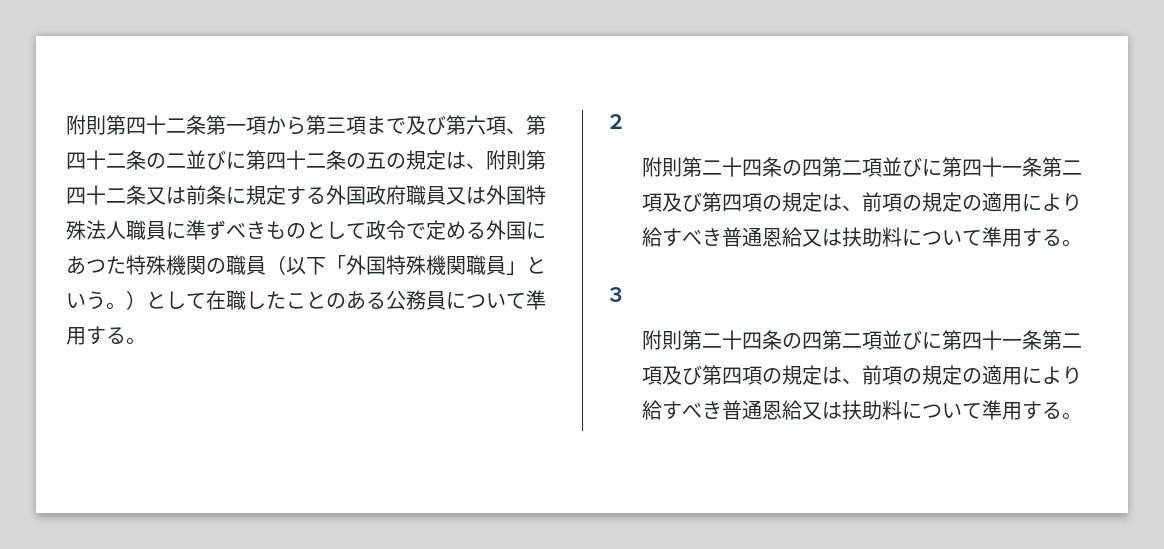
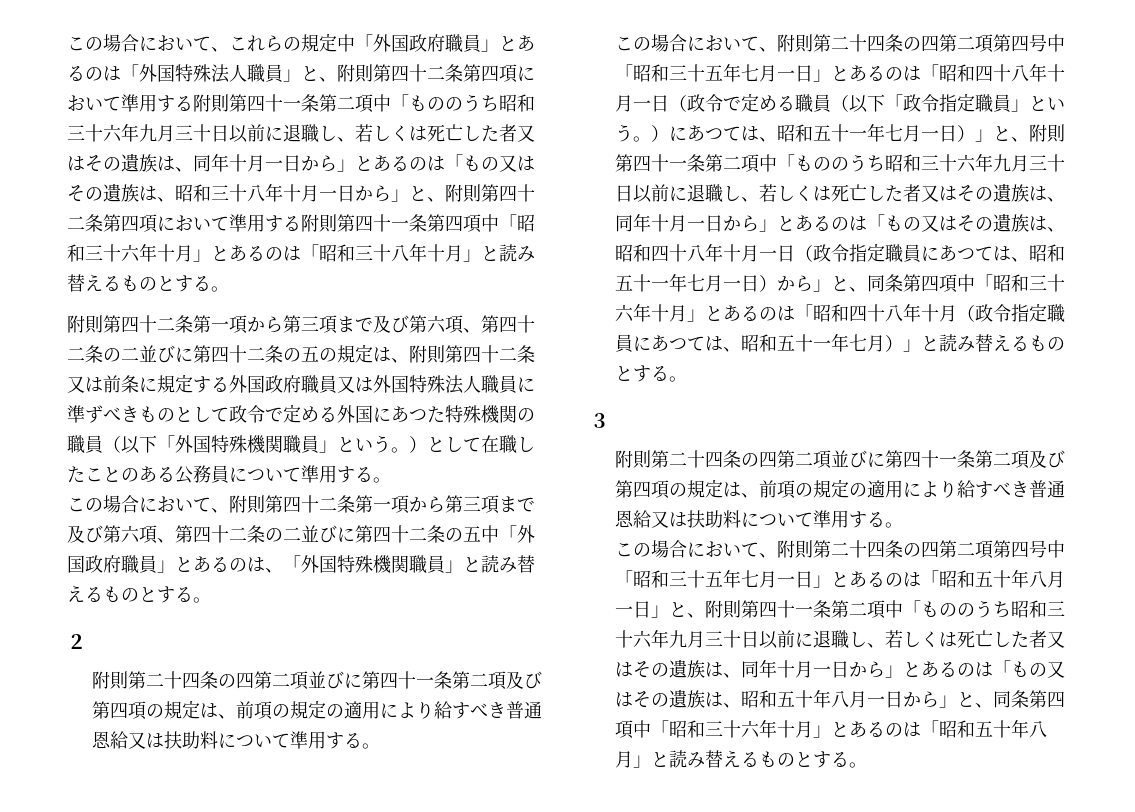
(66, 125) none -> [67,33,535,52] [67,64,535,83] [67,94,535,113] [67,123,535,143] [67,153,535,172] [67,183,535,203] [67,214,535,233] [67,243,535,262] [67,274,229,292] この場合において、これらの規定中「外国政府職員」とあるのは「外国特殊法人職員」と、附則第四十二条第四項において準用する附則第四十一条第二項中「もののうち昭和三十六年九月三十日以前に退職し、若しくは死亡した者又はその遺族は、同年十月一日から」とあるのは「もの又はその遺族は、昭和三十八年十月一日から」と、附則第四十二条第四項において準用する附則第四十一条第四項中「昭和三十六年十月」とあるのは「昭和三十八年十月」と読み替えるものとする。 //
(146, 341) none -> [67,495,535,514] [67,525,535,544] [67,555,535,574] [67,585,211,603] // この場合において、附則第四十二条第一項から第三項まで及び第六項、第四十二条の二並びに第四十二条の五中「外国政府職員」とあるのは、「外国特殊機関職員」と読み替えるものとする。
(1083, 243) none -> [615,34,1066,53] [615,63,1066,82] [615,93,1066,113] [615,123,1066,143] [615,153,1066,173] [615,183,1066,203] [615,213,1066,232] [615,243,1066,262] [615,273,1066,293] [615,303,1066,322] [615,333,1066,352] [615,365,688,382] // この場合において、附則第二十四条の四第二項第四号中「昭和三十五年七月一日」とあるのは「昭和四十八年十月一日（政令で定める職員（以下「政令指定職員」という。）にあつては、昭和五十一年七月一日）」と、附則第四十一条第二項中「もののうち昭和三十六年九月三十日以前に退職し、若しくは死亡した者又はその遺族は、同年十月一日から」とあるのは「もの又はその遺族は、昭和四十八年十月一日（政令指定職員にあつては、昭和五十一年七月一日）から」と、同条第四項中「昭和三十六年十月」とあるのは「昭和四十八年十月（政令指定職員にあつては、昭和五十一年七月）」と読み替えるものとする。
(1083, 416) none -> [615,540,1066,559] [615,569,1066,588] [615,600,1066,619] [615,629,1066,649] [615,659,1066,678] [615,689,1066,708] [615,719,1048,739] [615,750,868,768] // この場合において、附則第二十四条の四第二項第四号中「昭和三十五年七月一日」とあるのは「昭和五十年八月一日」と、附則第四十一条第二項中「もののうち昭和三十六年九月三十日以前に退職し、若しくは死亡した者又はその遺族は、同年十月一日から」とあるのは「もの又はその遺族は、昭和五十年八月一日から」と、同条第四項中「昭和三十六年十月」とあるのは「昭和五十年八月」と読み替えるものとする。

